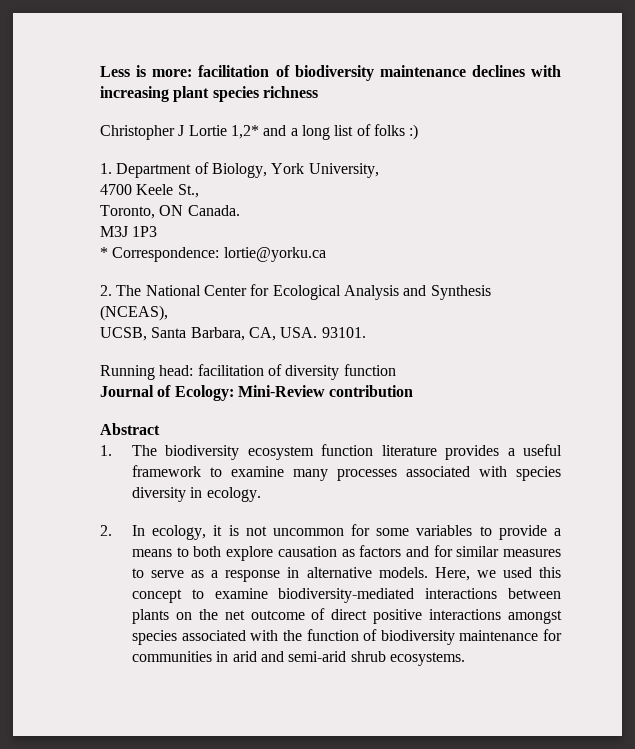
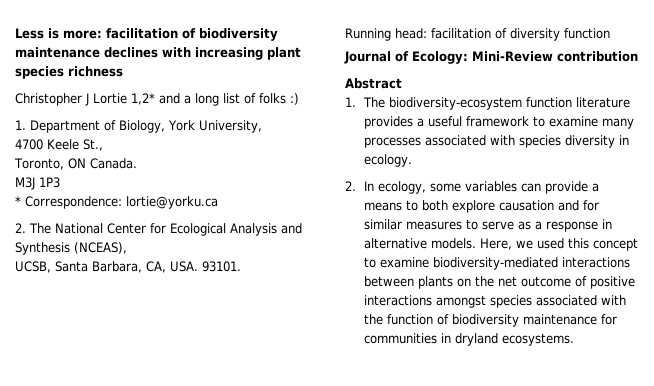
[165,445,314,460] biodiversity ecosystem -> [388,97,522,110] biodiversity-ecosystem
[213,524,371,536] it is not uncommon for -> (426, 187) none
[479,526,492,536] to -> [520,183,541,192] can
[341,545,402,557] as factors -> (554, 205) none
[331,609,368,620] direct -> (587, 281) none
[232,651,386,662] arid and semi-arid shrub -> [454,333,498,346] dryland

